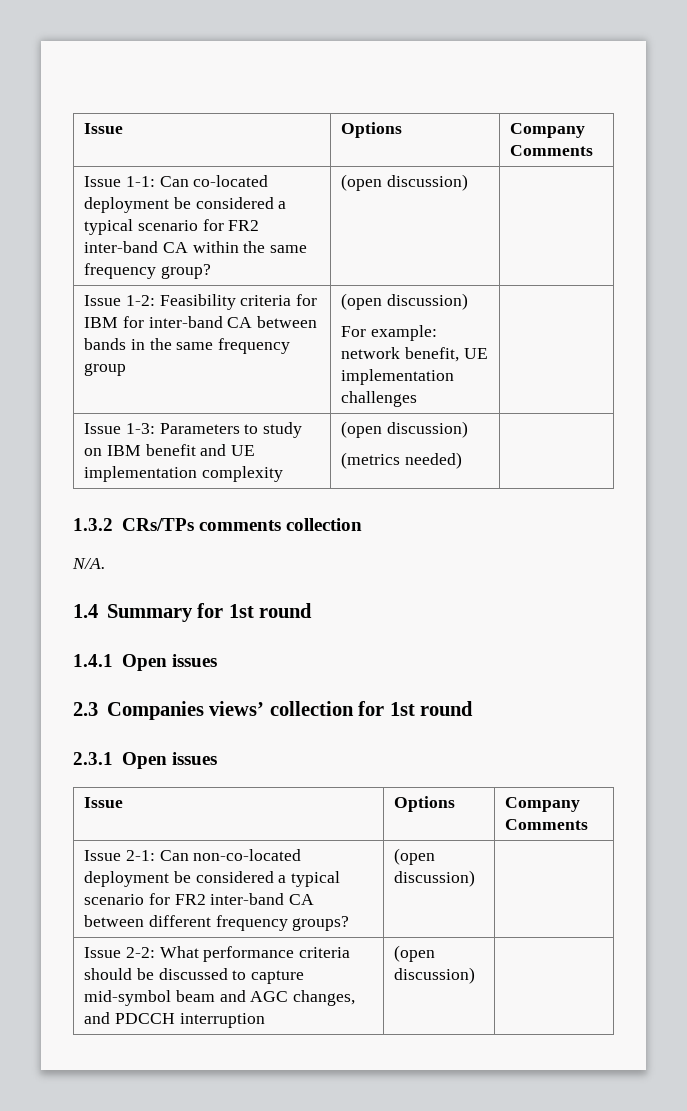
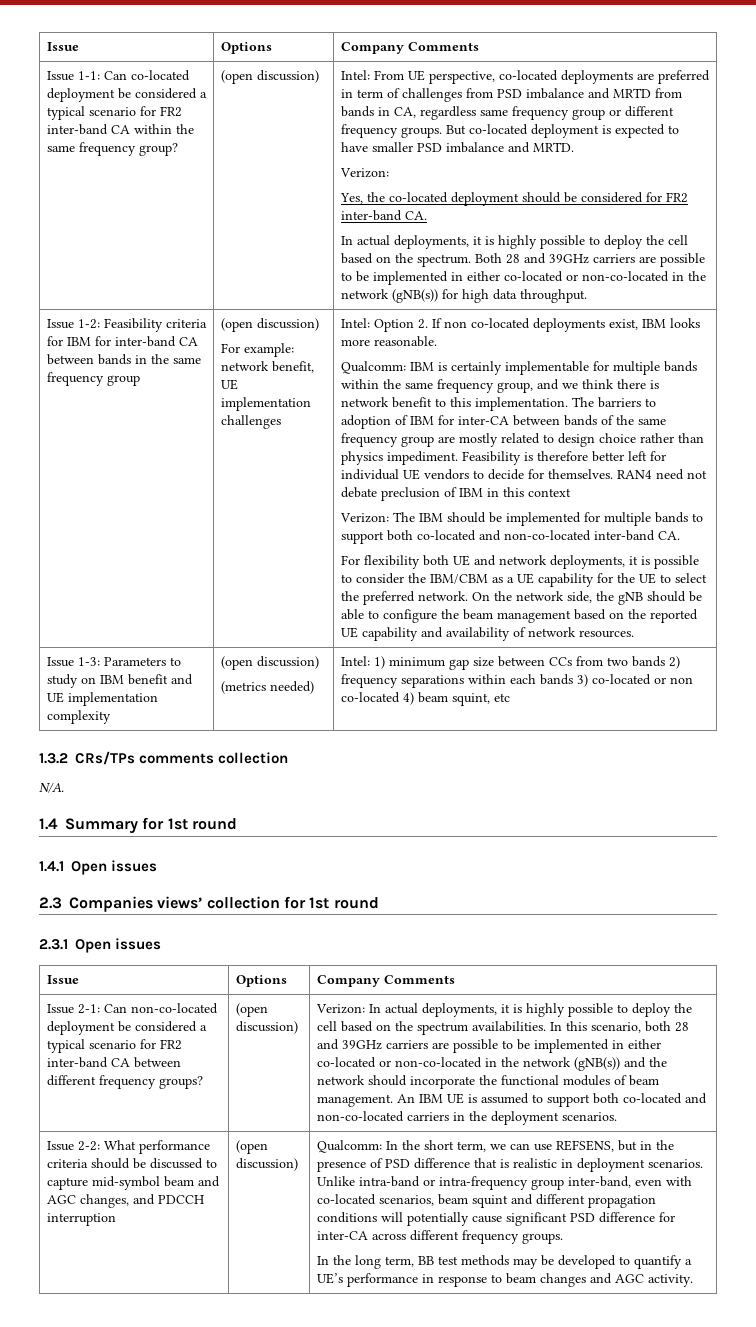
(468, 182) none -> [340,70,710,84] [340,88,682,102] [340,106,674,120] [340,124,679,138] [340,142,574,153] [339,168,389,178] [339,192,688,206] [340,210,427,221] [340,235,688,249] [340,253,705,267] [340,271,706,285] [340,289,587,303] Intel: From UE perspective, co-located deployments are preferred in term of challenges from PSD imbalance and MRTD from bands in CA, regardless same frequency group or different frequency groups. But co-located deployment is expected to have smaller PSD imbalance and MRTD. // Verizon: // Yes, the co-located deployment should be considered for FR2 inter-band CA. // In actual deployments, it is highly possible to deploy the cell based on the spectrum. Both 28 and 39GHz carriers are possible to be implemented in either co-located or non-co-located in the network (gNB(s)) for high data throughput.
(418, 399) none -> [340,318,700,332] [340,336,437,347] [340,361,697,375] [340,379,659,393] [340,397,656,411] [340,415,666,429] [340,433,704,447] [340,451,666,465] [340,469,707,480] [340,487,571,501] [339,512,703,526] [340,530,680,544] [340,555,699,569] [340,573,707,587] [340,591,702,605] [340,609,698,623] [340,627,634,641] Intel: Option 2. If non co-located deployments exist, IBM looks more reasonable. // Qualcomm: IBM is certainly implementable for multiple bands within the same frequency group, and we think there is network benefit to this implementation. The barriers to adoption of IBM for inter-CA between bands of the same frequency group are mostly related to design choice rather than physics impediment. Feasibility is therefore better left for individual UE vendors to decide for themselves. RAN4 need not debate preclusion of IBM in this context // Verizon: The IBM should be implemented for multiple bands to support both co-located and non-co-located inter-band CA. // For flexibility both UE and network deployments, it is possible to consider the IBM/CBM as a UE capability for the UE to select the preferred network. On the network side, the gNB should be able to configure the beam management based on the reported UE capability and availability of network resources.
(462, 460) none -> [340,656,680,670] [340,674,693,688] [340,692,510,706] Intel: 1) minimum gap size between CCs from two bands 2) frequency separations within each bands 3) co-located or non co-located 4) beam squint, etc
(476, 878) none -> [315,1003,692,1017] [316,1021,689,1035] [316,1039,661,1053] [316,1057,667,1071] [316,1075,659,1089] [316,1093,707,1107] [316,1111,617,1125] Verizon: In actual deployments, it is highly possible to deploy the cell based on the spectrum availabilities. In this scenario, both 28 and 39GHz carriers are possible to be implemented in either co-located or non-co-located in the network (gNB(s)) and the network should incorporate the functional modules of beam management. An IBM UE is assumed to support both co-located and non-co-located carriers in the deployment scenarios.
(476, 975) none -> [316,1140,674,1153] [316,1158,703,1172] [316,1176,692,1190] [316,1194,656,1208] [316,1212,675,1226] [316,1230,563,1244] [316,1255,692,1269] [316,1273,693,1287] Qualcomm: In the short term, we can use REFSENS, but in the presence of PSD difference that is realistic in deployment scenarios. Unlike intra-band or intra-frequency group inter-band, even with co-located scenarios, beam squint and different propagation conditions will potentially cause significant PSD difference for inter-CA across different frequency groups. // In the long term, BB test methods may be developed to quantify a UE’s performance in response to beam changes and AGC activity.

